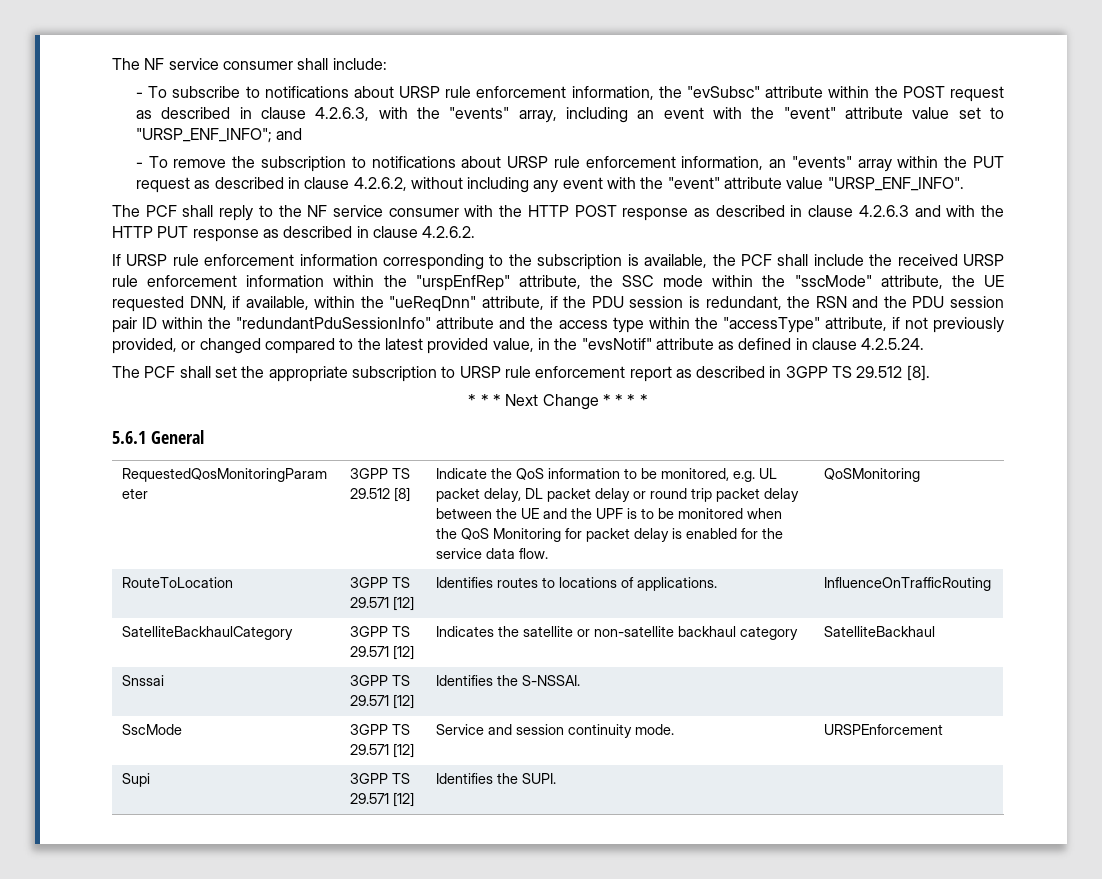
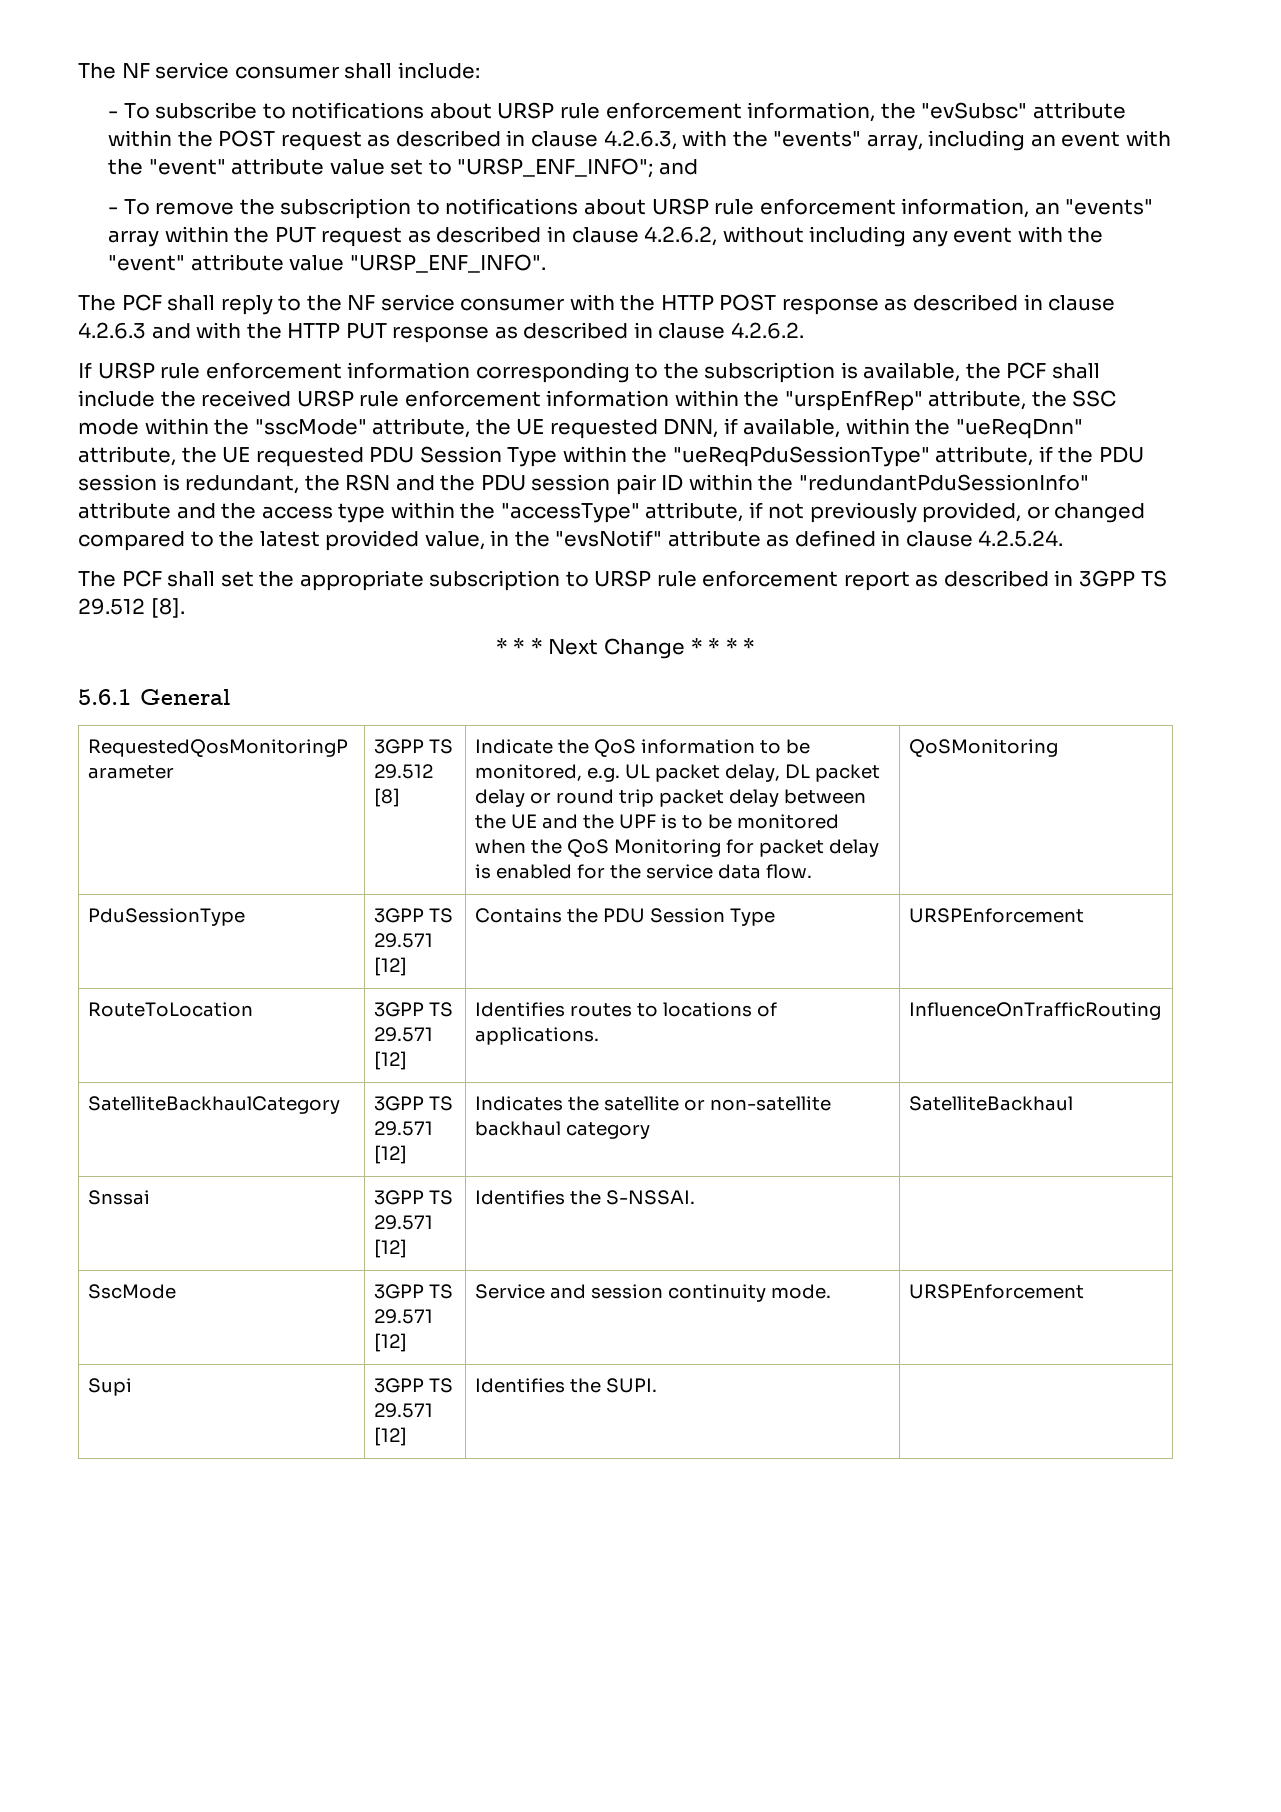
(545, 303) none -> [181,446,1034,467] the UE requested PDU Session Type within the "ueReqPduSessionType" attribute,
(921, 475) none -> [87,908,245,926] [373,908,453,923] [373,933,433,948] [373,957,407,976] [474,908,775,926] [908,908,1084,923] // PduSessionType | 3GPP TS 29.571 [12] | Contains the PDU Session Type | URSPEnforcement

